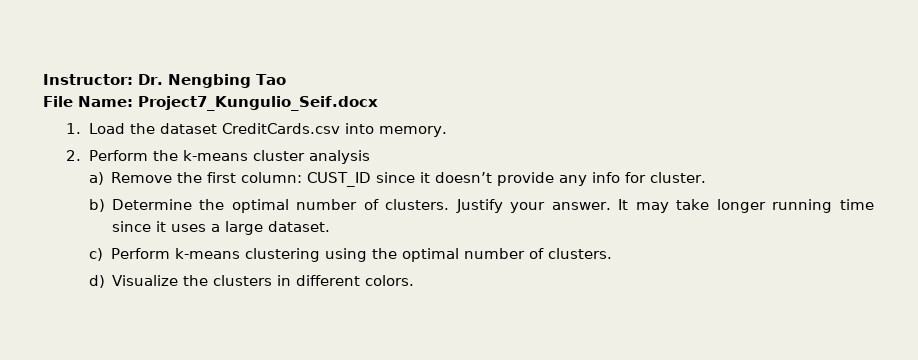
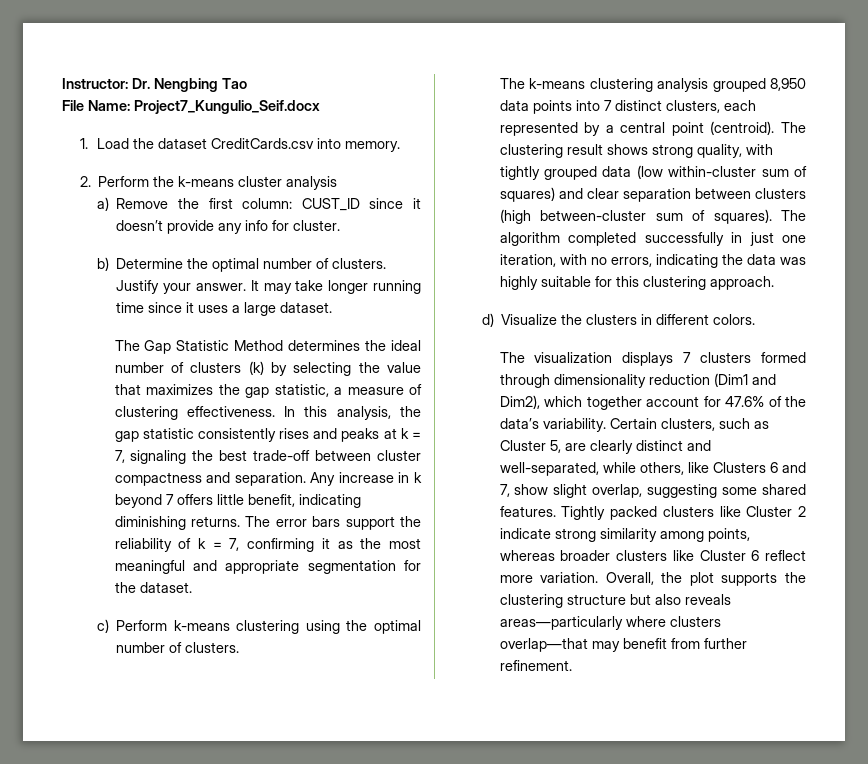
(330, 226) none -> [114,340,421,354] [114,361,421,376] [114,384,423,398] [114,406,422,420] [114,428,421,442] [114,450,421,464] [114,472,422,486] [114,494,361,508] [114,516,421,530] [114,538,422,552] [114,560,421,574] [114,582,192,593] // The Gap Statistic Method determines the ideal number of clusters (k) by selecting the value that maximizes the gap statistic, a measure of clustering effectiveness. In this analysis, the gap statistic consistently rises and peaks at k = 7, signaling the best trade-off between cluster compactness and separation. Any increase in k beyond 7 offers little benefit, indicating diminishing returns. The error bars support the reliability of k = 7, confirming it as the most meaningful and appropriate segmentation for the dataset.
(613, 253) none -> [499,78,806,92] [499,100,756,114] [499,121,806,136] [499,144,773,158] [499,165,807,180] [499,187,806,202] [499,209,806,224] [499,232,806,246] [499,254,806,268] [499,276,774,290] // The k-means clustering analysis grouped 8,950 data points into 7 distinct clusters, each represented by a central point (centroid). The clustering result shows strong quality, with tightly grouped data (low within-cluster sum of squares) and clear separation between clusters (high between-cluster sum of squares). The algorithm completed successfully in just one iteration, with no errors, indicating the data was highly suitable for this clustering approach.
(414, 280) none -> [499,352,806,366] [499,373,776,388] [499,395,806,410] [499,418,769,432] [499,440,711,454] [499,462,806,476] [499,484,806,498] [499,506,806,520] [499,528,750,542] [499,550,806,561] [499,572,806,586] [499,594,731,608] [499,616,721,630] [499,638,747,652] [499,660,572,671] // The visualization displays 7 clusters formed through dimensionality reduction (Dim1 and Dim2), which together account for 47.6% of the data’s variability. Certain clusters, such as Cluster 5, are clearly distinct and well-separated, while others, like Clusters 6 and 7, show slight overlap, suggesting some shared features. Tightly packed clusters like Cluster 2 indicate strong similarity among points, whereas broader clusters like Cluster 6 reflect more variation. Overall, the plot supports the clustering structure but also reveals areas—particularly where clusters overlap—that may benefit from further refinement.

